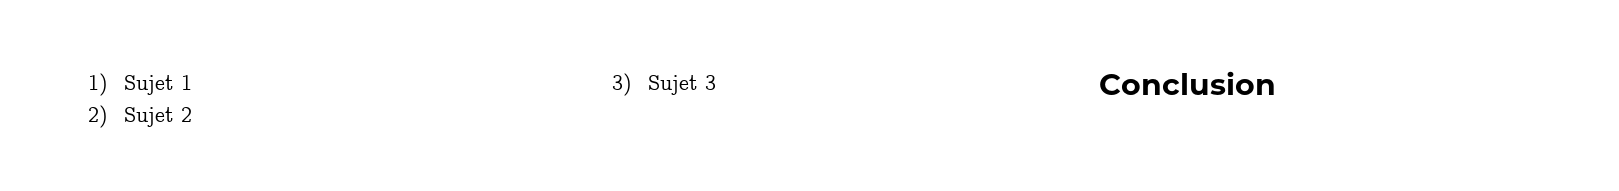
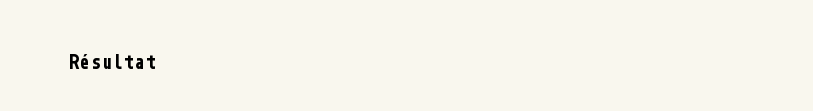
[87,73,193,96] [87,105,193,128] [611,73,717,96] [1099,71,1276,95] 1) Sujet 1 // 2) Sujet 2 // 3) Sujet 3 // Conclusion -> [68,54,156,69] Résultat

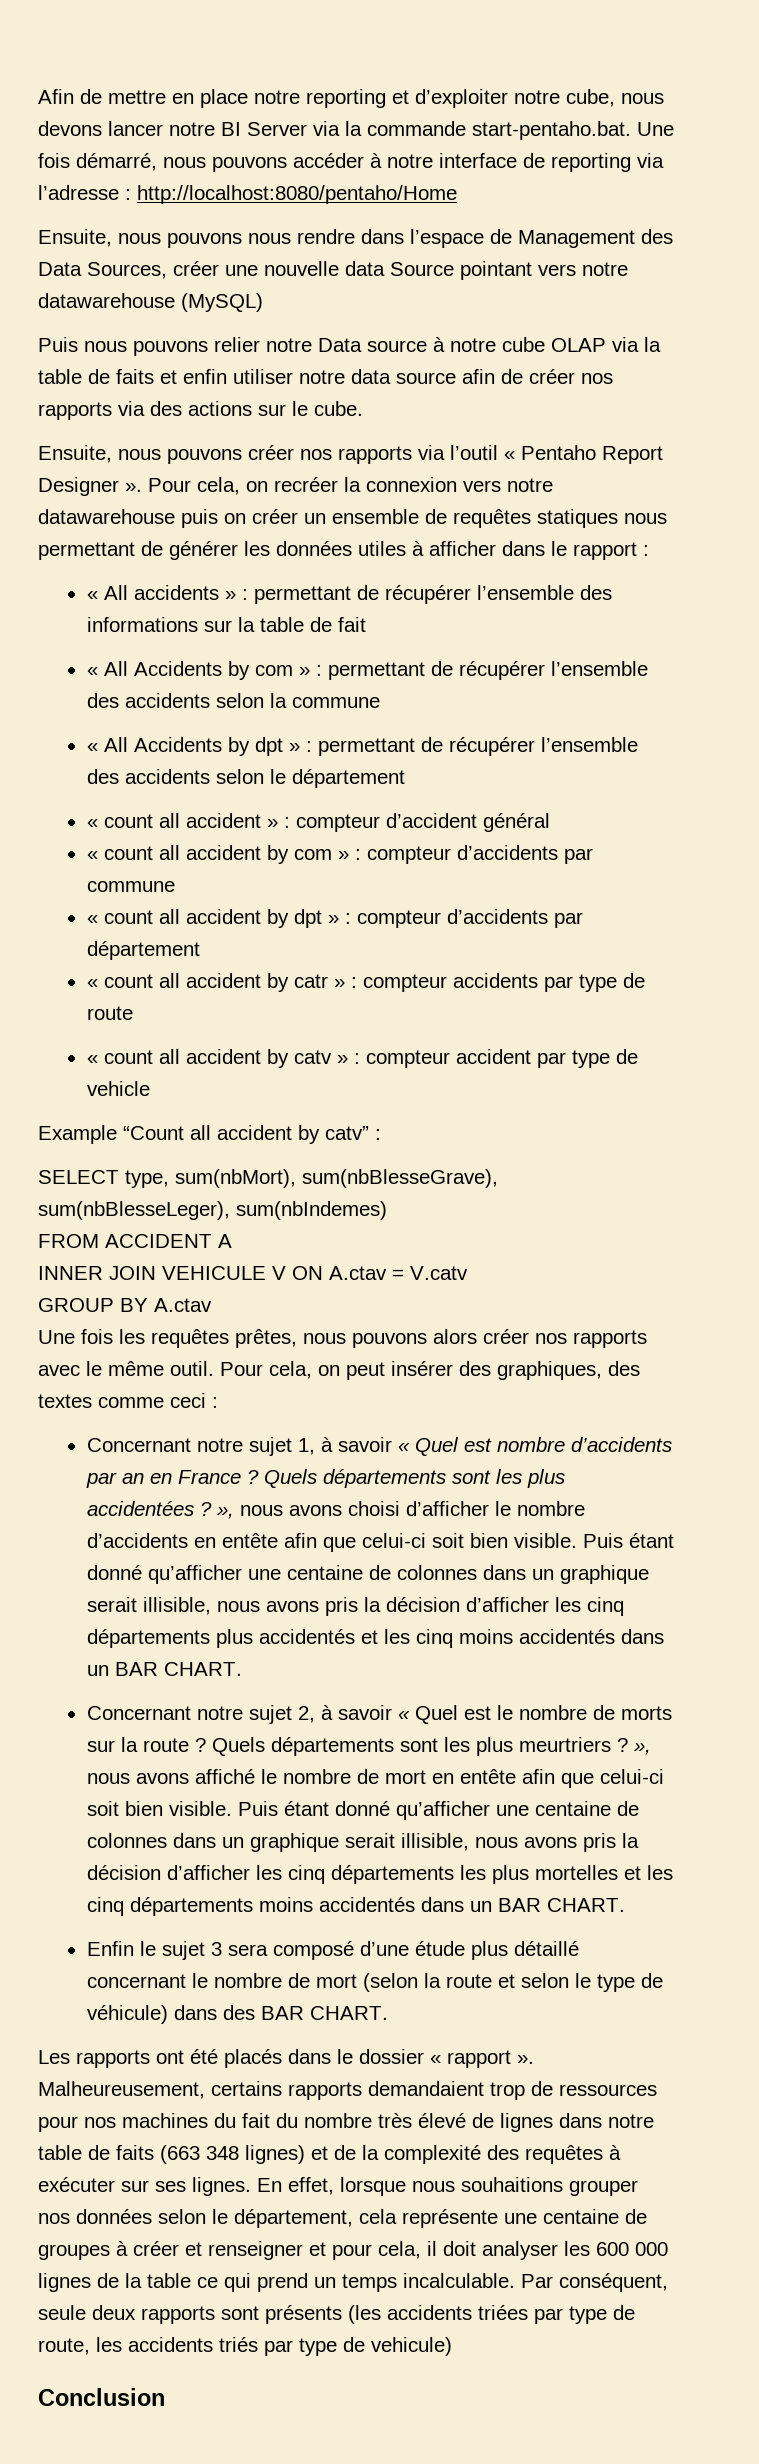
[68,54,156,69] Résultat -> [38,89,664,108] [38,121,674,140] [38,153,664,172] [38,185,457,204] [38,229,673,248] [38,261,628,280] [38,293,263,312] [38,337,661,356] [38,369,613,384] [38,401,363,420] [38,445,663,464] [38,477,553,496] [38,509,667,528] [38,541,649,560] [86,585,612,604] [86,617,366,632] [86,661,648,680] [86,693,380,708] [86,737,638,756] [86,769,405,788] [86,813,550,832] [86,845,593,864] [86,881,175,892] [86,909,583,928] [86,941,200,960] [86,973,645,992] [86,1006,133,1020] [86,1049,638,1068] [86,1081,150,1096] [38,1125,381,1144] [38,1169,498,1188] [38,1201,387,1220] [38,1234,232,1248] [38,1266,468,1280] [38,1298,212,1312] [38,1329,647,1348] [38,1361,640,1380] [38,1393,218,1408] [86,1437,672,1456] [85,1469,565,1488] [86,1501,585,1519] [86,1533,674,1552] [86,1565,649,1584] [86,1597,624,1616] [86,1629,664,1648] [86,1662,242,1676] [86,1705,672,1724] [86,1737,651,1756] [86,1769,664,1788] [86,1801,639,1820] [86,1833,639,1852] [86,1865,673,1884] [86,1897,625,1916] [86,1941,579,1960] [86,1973,663,1992] [86,2005,388,2024] [38,2049,534,2068] [38,2081,657,2100] [38,2113,654,2132] [38,2145,621,2164] [38,2177,638,2196] [38,2209,647,2228] [38,2241,668,2260] [38,2273,668,2292] [38,2305,635,2324] [38,2337,452,2356] [38,2388,165,2406] Afin de mettre en place notre reporting et d’exploiter notre cube, nous devons lancer notre BI Server via la commande start-pentaho.bat. Une fois démarré, nous pouvons accéder à notre interface de reporting via l’adresse : http://localhost:8080/pentaho/Home // Ensuite, nous pouvons nous rendre dans l’espace de Management des Data Sources, créer une nouvelle data Source pointant vers notre datawarehouse (MySQL) // Puis nous pouvons relier notre Data source à notre cube OLAP via la table de faits et enfin utiliser notre data source afin de créer nos rapports via des actions sur le cube. // Ensuite, nous pouvons créer nos rapports via l’outil « Pentaho Report Designer ». Pour cela, on recréer la connexion vers notre datawarehouse puis on créer un ensemble de requêtes statiques nous permettant de générer les données utiles à afficher dans le rapport : // « All accidents » : permettant de récupérer l’ensemble des informations sur la table de fait // « All Accidents by com » : permettant de récupérer l’ensemble des accidents selon la commune // « All Accidents by dpt » : permettant de récupérer l’ensemble des accidents selon le département // « count all accident » : compteur d’accident général // « count all accident by com » : compteur d’accidents par commune // « count all accident by dpt » : compteur d’accidents par département // « count all accident by catr » : compteur accidents par type de route // « count all accident by catv » : compteur accident par type de vehicle // Example “Count all accident by catv” : // SELECT type, sum(nbMort), sum(nbBlesseGrave), sum(nbBlesseLeger), sum(nbIndemes) // FROM ACCIDENT A // INNER JOIN VEHICULE V ON A.ctav = V.catv // GROUP BY A.ctav // Une fois les requêtes prêtes, nous pouvons alors créer nos rapports avec le même outil. Pour cela, on peut insérer des graphiques, des textes comme ceci : // Concernant notre sujet 1, à savoir « Quel est nombre d’accidents par an en France ? Quels départements sont les plus accidentées ? », nous avons choisi d’afficher le nombre d’accidents en entête afin que celui-ci soit bien visible. Puis étant donné qu’afficher une centaine de colonnes dans un graphique serait illisible, nous avons pris la décision d’afficher les cinq départements plus accidentés et les cinq moins accidentés dans un BAR CHART. // Concernant notre sujet 2, à savoir « Quel est le nombre de morts sur la route ? Quels départements sont les plus meurtriers ? », nous avons affiché le nombre de mort en entête afin que celui-ci soit bien visible. Puis étant donné qu’afficher une centaine de colonnes dans un graphique serait illisible, nous avons pris la décision d’afficher les cinq départements les plus mortelles et les cinq départements moins accidentés dans un BAR CHART. // Enfin le sujet 3 sera composé d’une étude plus détaillé concernant le nombre de mort (selon la route et selon le type de véhicule) dans des BAR CHART. // Les rapports ont été placés dans le dossier « rapport ». Malheureusement, certains rapports demandaient trop de ressources pour nos machines du fait du nombre très élevé de lignes dans notre table de faits (663 348 lignes) et de la complexité des requêtes à exécuter sur ses lignes. En effet, lorsque nous souhaitions grouper nos données selon le département, cela représente une centaine de groupes à créer et renseigner et pour cela, il doit analyser les 600 000 lignes de la table ce qui prend un temps incalculable. Par conséquent, seule deux rapports sont présents (les accidents triées par type de route, les accidents triés par type de vehicule) // Conclusion

